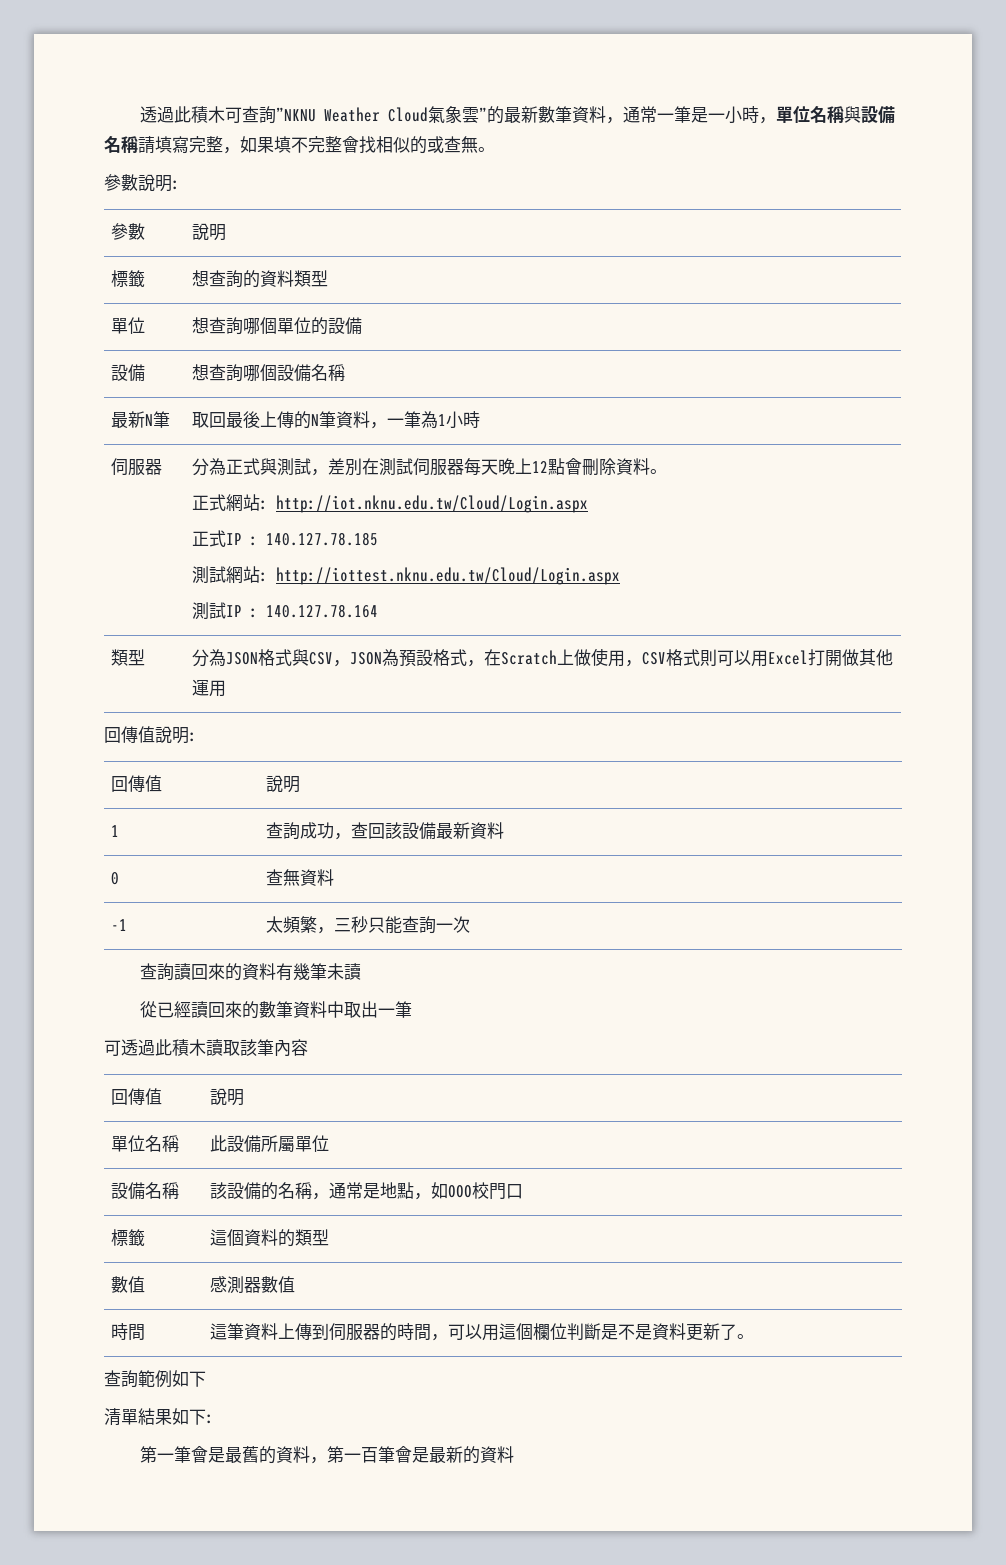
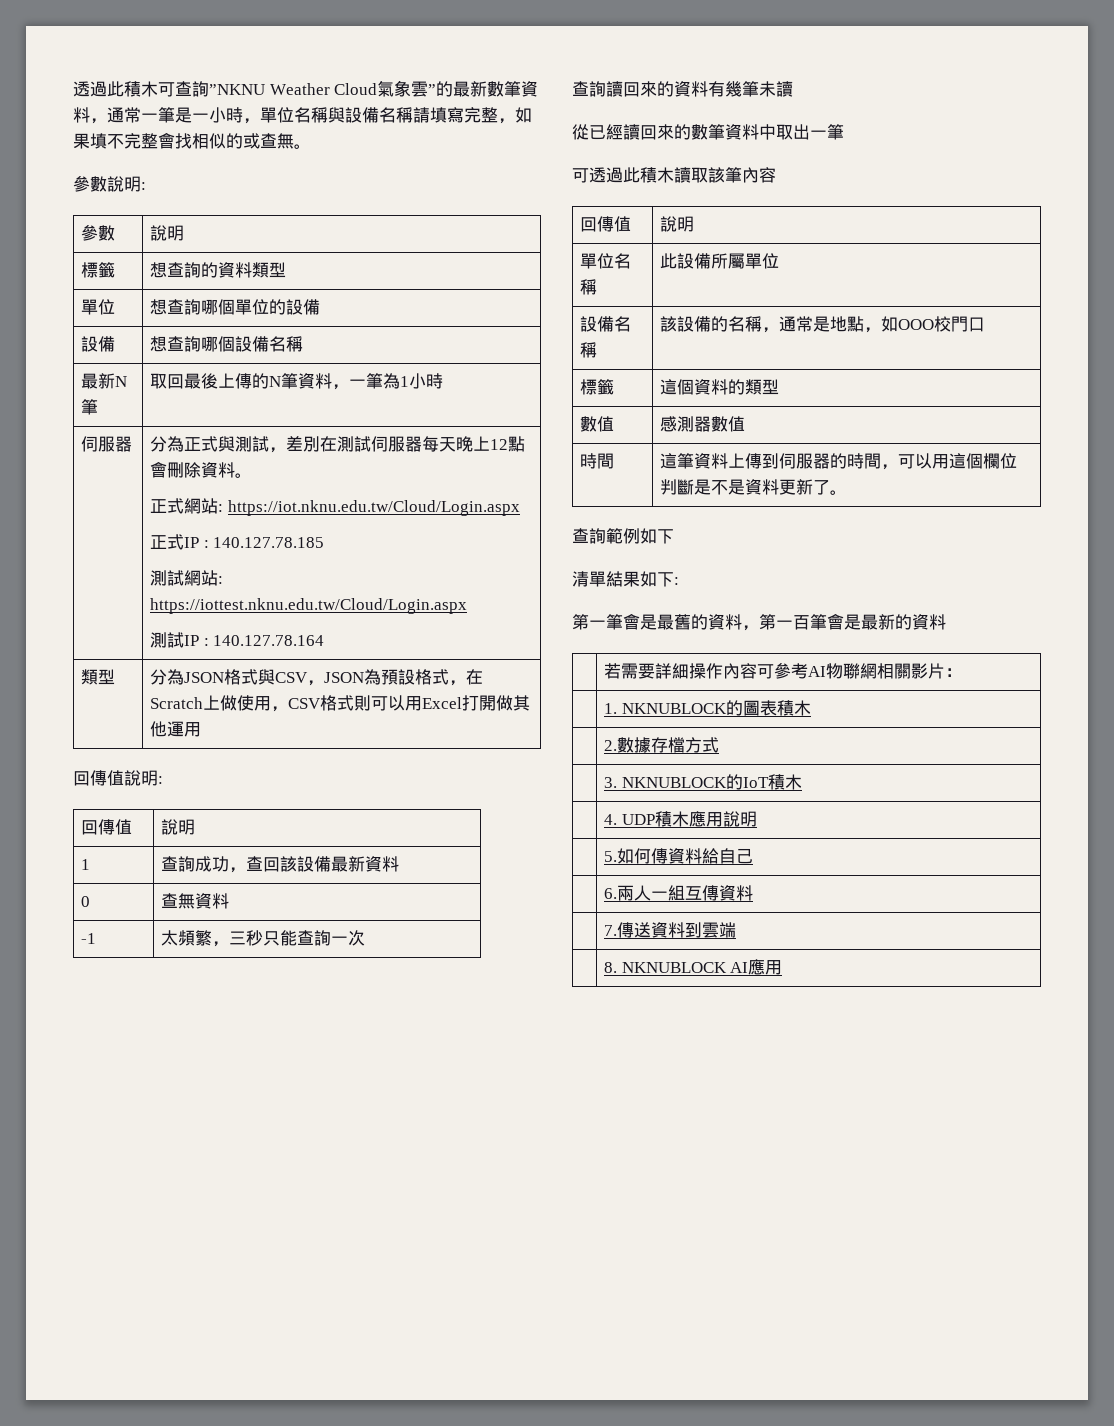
[276,495,589,513] http://iot.nknu.edu.tw/Cloud/Login.aspx -> [227,500,520,516] https://iot.nknu.edu.tw/Cloud/Login.aspx
[276,567,621,585] http://iottest.nknu.edu.tw/Cloud/Login.aspx -> [150,598,468,614] https://iottest.nknu.edu.tw/Cloud/Login.aspx
(514, 1454) none -> [604,662,963,679] [604,700,811,716] [604,737,720,753] [604,774,802,790] [604,811,757,827] [604,848,754,864] [604,885,754,901] [604,922,737,938] [604,959,783,975] // | 若需要詳細操作內容可參考AI物聯網相關影片： // | 1. NKNUBLOCK的圖表積木 // | 2.數據存檔方式 // | 3. NKNUBLOCK的IoT積木 // | 4. UDP積木應用說明 // | 5.如何傳資料給自己 // | 6.兩人一組互傳資料 // | 7.傳送資料到雲端 // | 8. NKNUBLOCK AI應用

